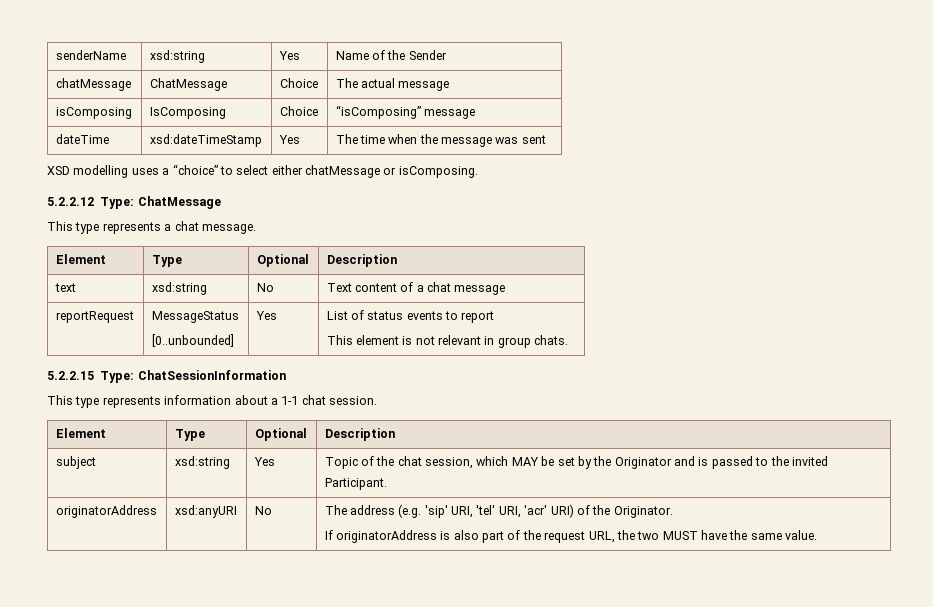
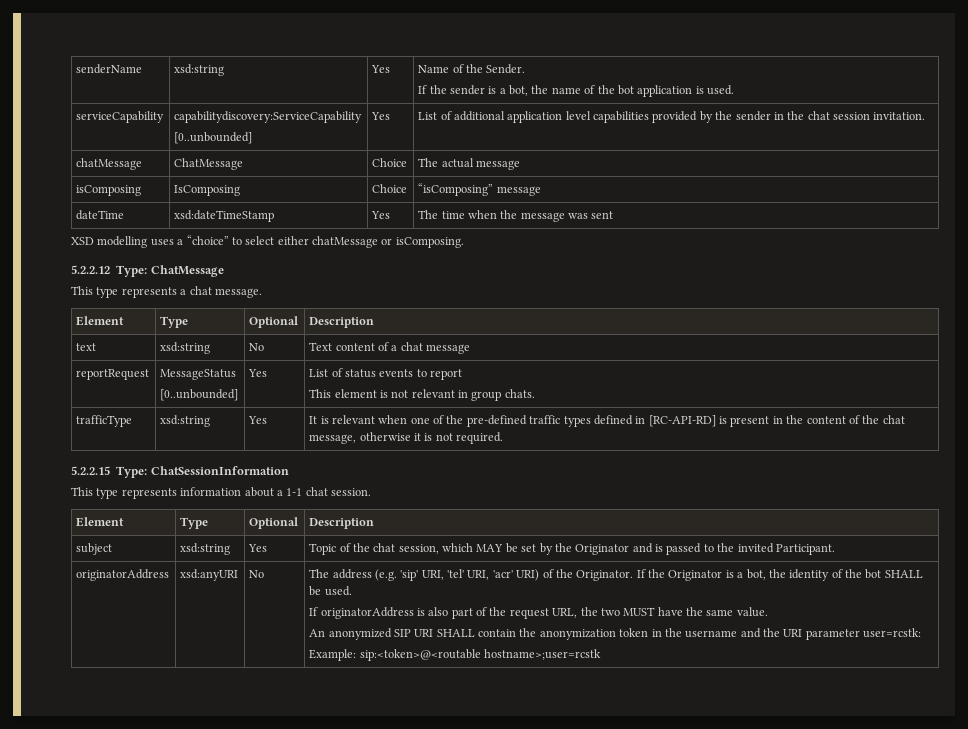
[408,50,447,60] Sender -> [486,64,526,74] [418,85,735,97] [76,111,165,123] [174,111,363,123] [174,132,253,144] [371,112,391,120] [418,111,926,123] Sender. // If the sender is a bot, the name of the bot application is used. // serviceCapability | capabilitydiscovery:ServiceCapability // [0..unbounded] | Yes | List of additional application level capabilities provided by the sender in the chat session invitation.
(569, 340) none -> [76,415,133,427] [160,415,211,427] [248,416,268,424] [309,415,905,427] [309,432,504,444] // trafficType | xsd:string | Yes | It is relevant when one of the pre-defined traffic types defined in [RC-API-RD] is present in the content of the chat message, otherwise it is not required.
(673, 512) none -> [636,569,923,581] [309,586,352,596] If the Originator is a bot, the identity of the bot SHALL be used.
(818, 535) none -> [309,628,922,640] [309,649,601,661] // An anonymized SIP URI SHALL contain the anonymization token in the username and the URI parameter user=rcstk: // Example: sip:<token>@<routable hostname>;user=rcstk

